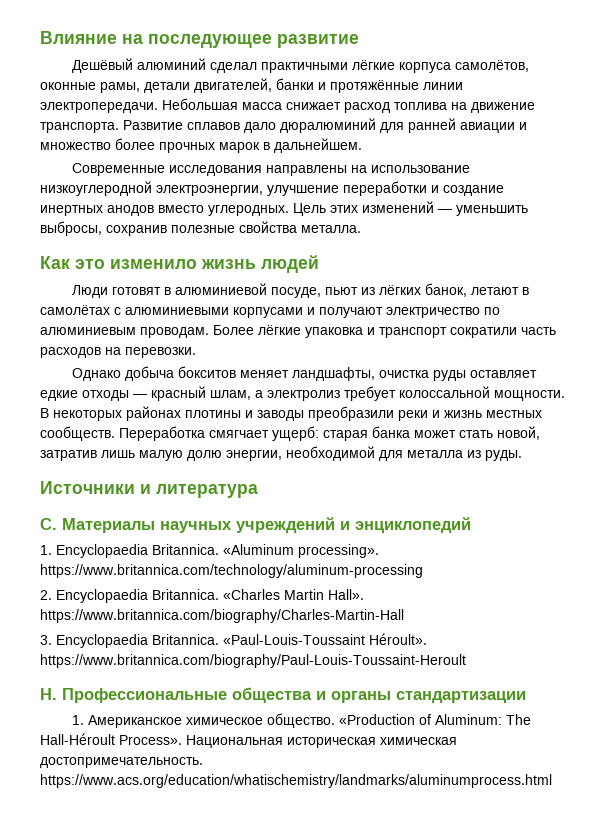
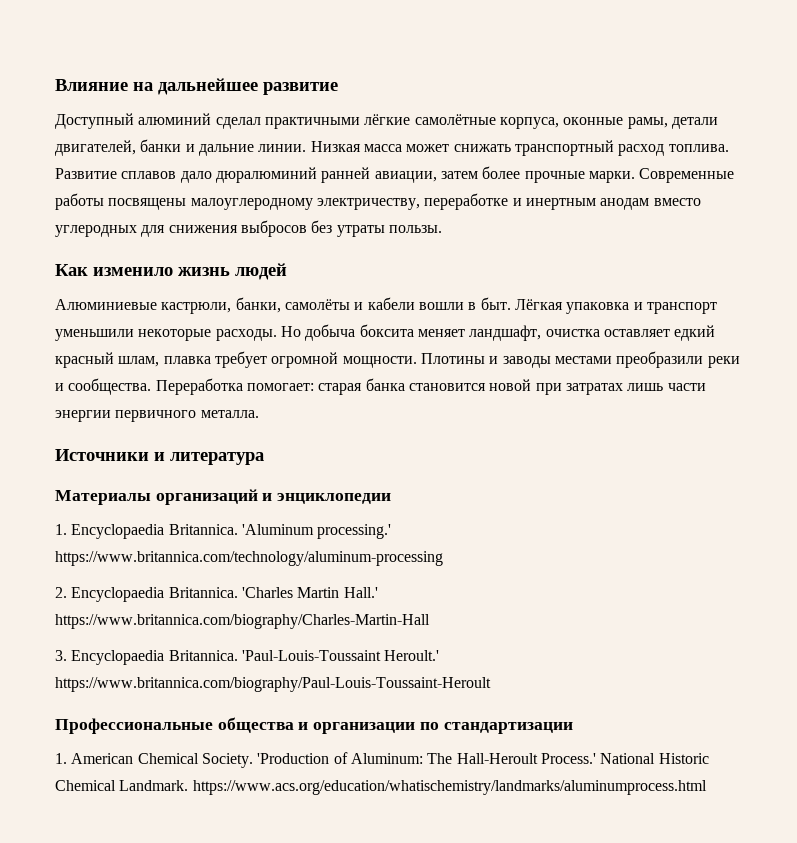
[148,34,272,48] последующее -> [158,78,258,95] дальнейшее
[72,58,134,73] Дешёвый -> [55,113,134,129] Доступный
[399,60,530,73] корпуса самолётов, -> [414,114,559,129] самолётные корпуса,
[330,80,463,93] [40,98,535,113] [40,118,527,133] [40,138,362,153] [72,163,471,176] [40,181,504,196] [40,201,528,216] [40,221,361,236] протяжённые линии электропередачи. Небольшая масса снижает расход топлива на движение транспорта. Развитие сплавов дало дюралюминий для ранней авиации и множество более прочных марок в дальнейшем. // Современные исследования направлены на использование низкоуглеродной электроэнергии, улучшение переработки и создание инертных анодов вместо углеродных. Цель этих изменений — уменьшить выбросы, сохранив полезные свойства металла. -> [198,140,729,156] [55,166,735,183] [55,193,701,210] [55,220,442,237] дальние линии. Низкая масса может снижать транспортный расход топлива. Развитие сплавов дало дюралюминий ранней авиации, затем более прочные марки. Современные работы посвящены малоуглеродному электричеству, переработке и инертным анодам вместо углеродных для снижения выбросов без утраты пользы.
[75,259,105,269] это -> (88, 270) none
[72,283,530,298] [40,305,500,318] [40,325,556,338] [40,347,196,358] [72,366,538,381] [40,386,565,401] [40,406,241,421] Люди готовят в алюминиевой посуде, пьют из лёгких банок, летают в самолётах с алюминиевыми корпусами и получают электричество по алюминиевым проводам. Более лёгкие упаковка и транспорт сократили часть расходов на перевозки. // Однако добыча бокситов меняет ландшафты, очистка руды оставляет едкие отходы — красный шлам, а электролиз требует колоссальной мощности. В некоторых районах плотины -> [55,297,717,314] [55,324,716,341] [55,351,485,368] Алюминиевые кастрюли, банки, самолёты и кабели вошли в быт. Лёгкая упаковка и транспорт уменьшили некоторые расходы. Но добыча боксита меняет ландшафт, очистка оставляет едкий красный шлам, плавка требует огромной мощности. Плотины
(304, 415) none -> [554,356,612,364] местами
[444,410,542,418] [40,426,540,441] [40,446,522,461] [40,481,258,498] [40,517,471,533] жизнь местных сообществ. Переработка смягчает ущерб: старая банка может стать новой, затратив лишь малую долю энергии, необходимой для металла из руды. // Источники и литература // C. Материалы научных учреждений и энциклопедий -> [68,378,706,395] [55,410,259,422] [55,449,264,465] [55,489,392,505] сообщества. Переработка помогает: старая банка становится новой при затратах лишь части энергии первичного металла. // Источники и литература // Материалы организаций и энциклопедии
[223,544,379,558] «Aluminum processing». -> [241,524,392,539] 'Aluminum processing.'
[223,589,364,600] «Charles Martin Hall». -> [241,587,378,598] 'Charles Martin Hall.'
[223,633,427,645] «Paul-Louis-Toussaint Héroult». -> [241,650,440,661] 'Paul-Louis-Toussaint Heroult.'
[40,688,57,700] H. -> (491, 684) none
[331,691,391,703] органы -> [313,722,439,734] организации по
[88,713,532,728] [40,733,457,748] [40,757,203,768] Американское химическое общество. «Production of Aluminum: The Hall-Héroult Process». Национальная историческая химическая достопримечательность. -> [71,752,709,768] [55,780,189,791] American Chemical Society. 'Production of Aluminum: The Hall-Heroult Process.' National Historic Chemical Landmark.

